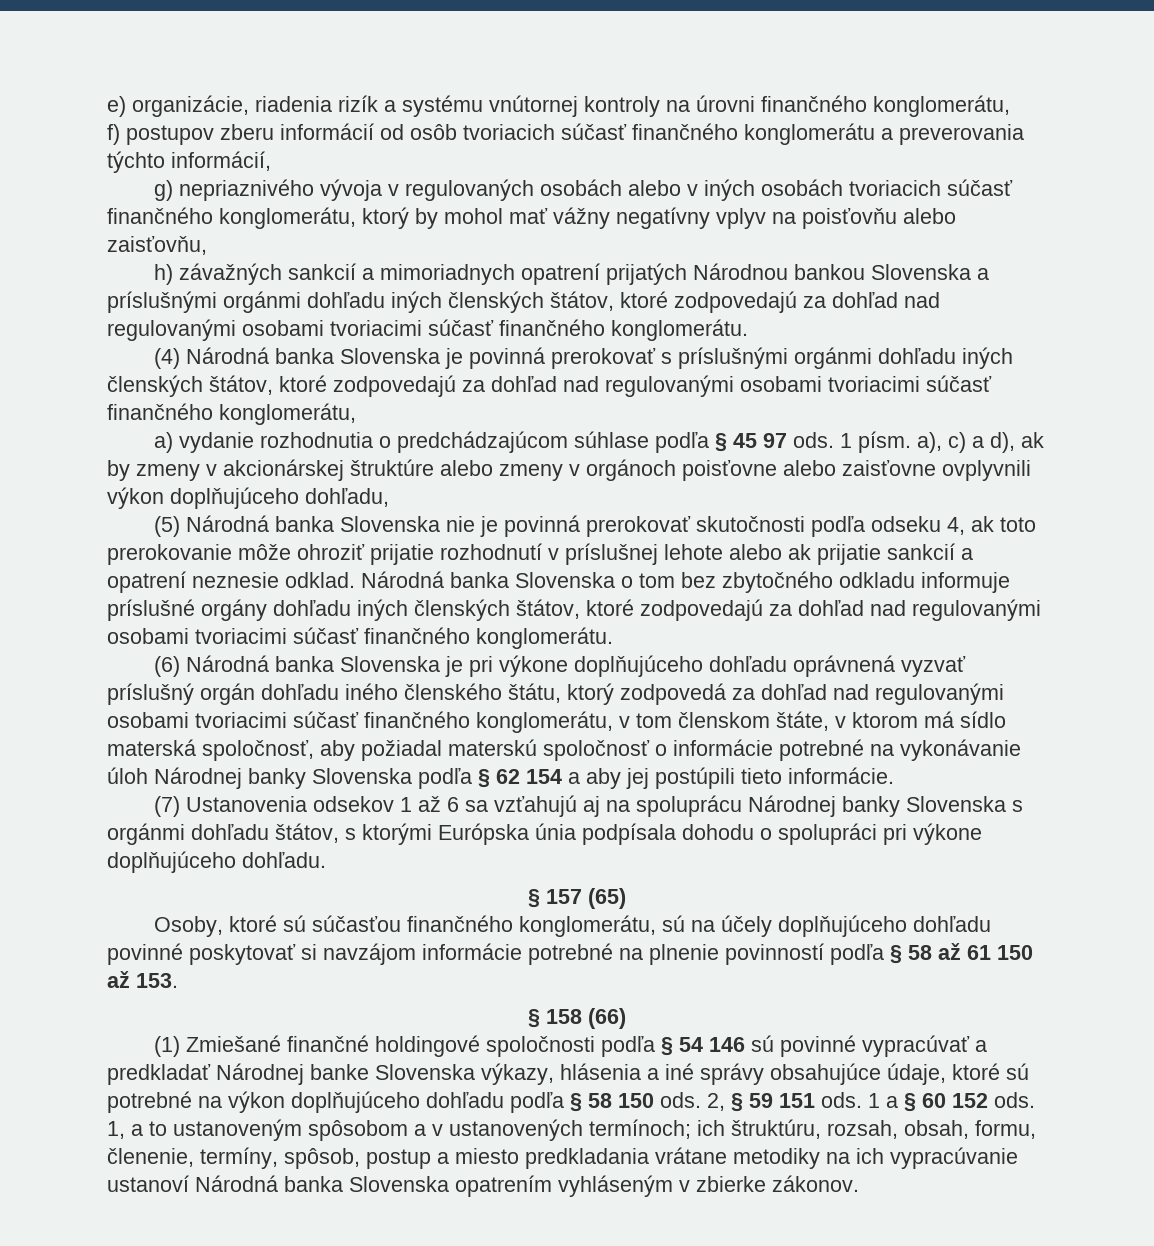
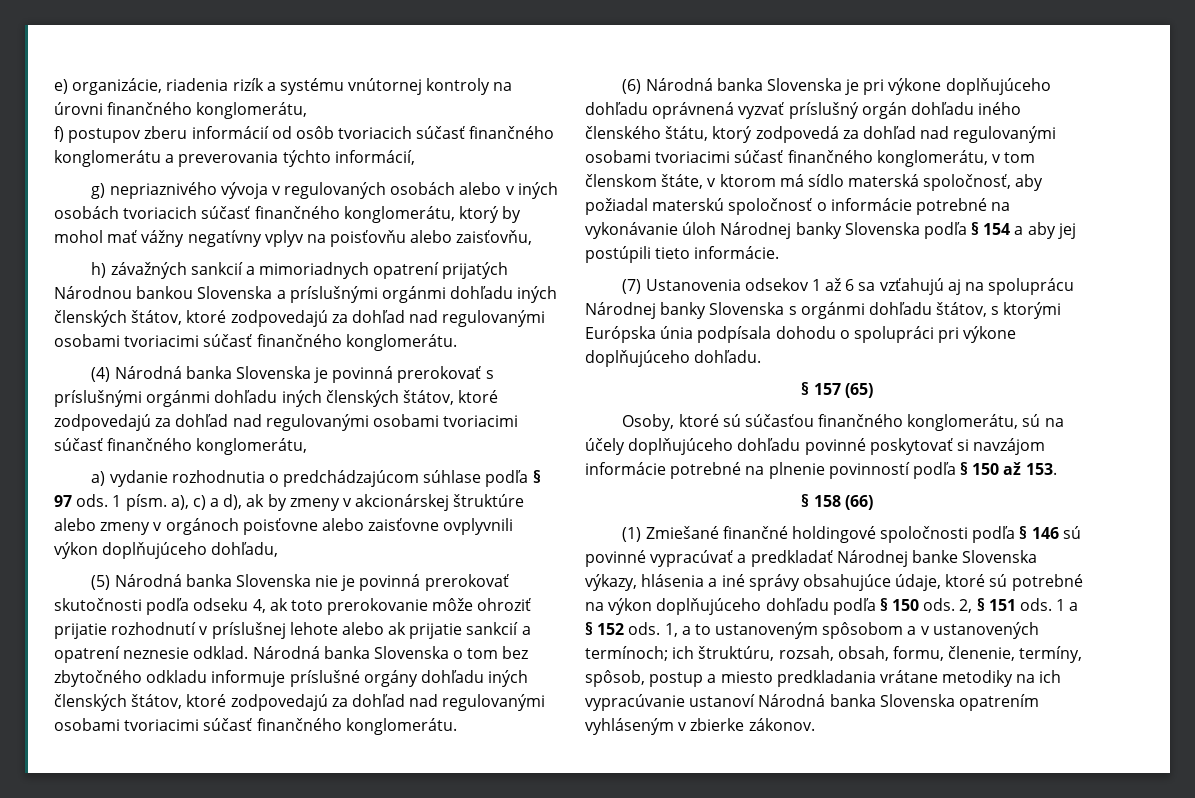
[732,433,757,448] 45 -> (541, 476) none
[496,769,520,784] 62 -> (980, 228) none
[908,943,991,960] 58 až 61 -> (969, 468) none
[678,1037,703,1052] 54 -> (1028, 532) none
[588,1093,612,1108] 58 -> (888, 604) none
[749,1093,773,1108] 59 -> (985, 604) none
[922,1093,946,1108] 60 -> (593, 628) none

